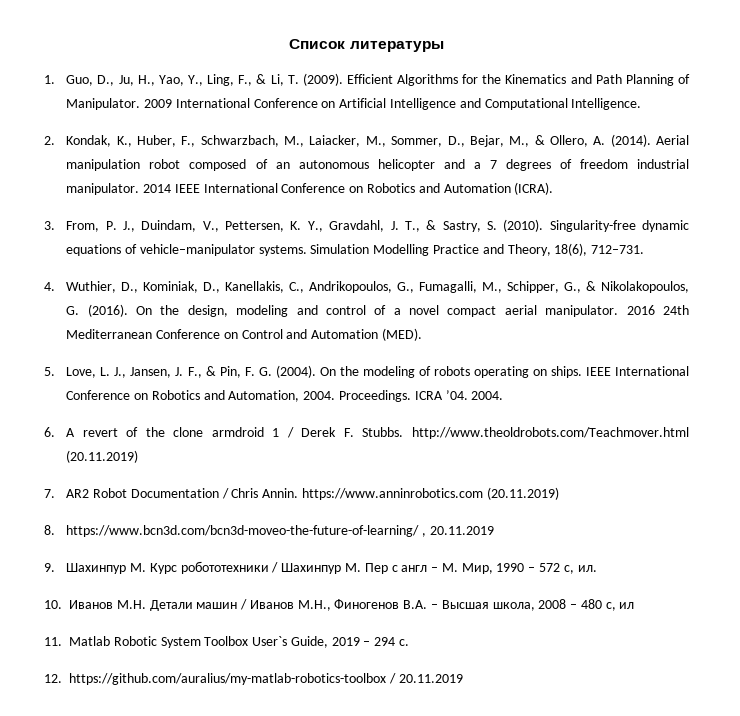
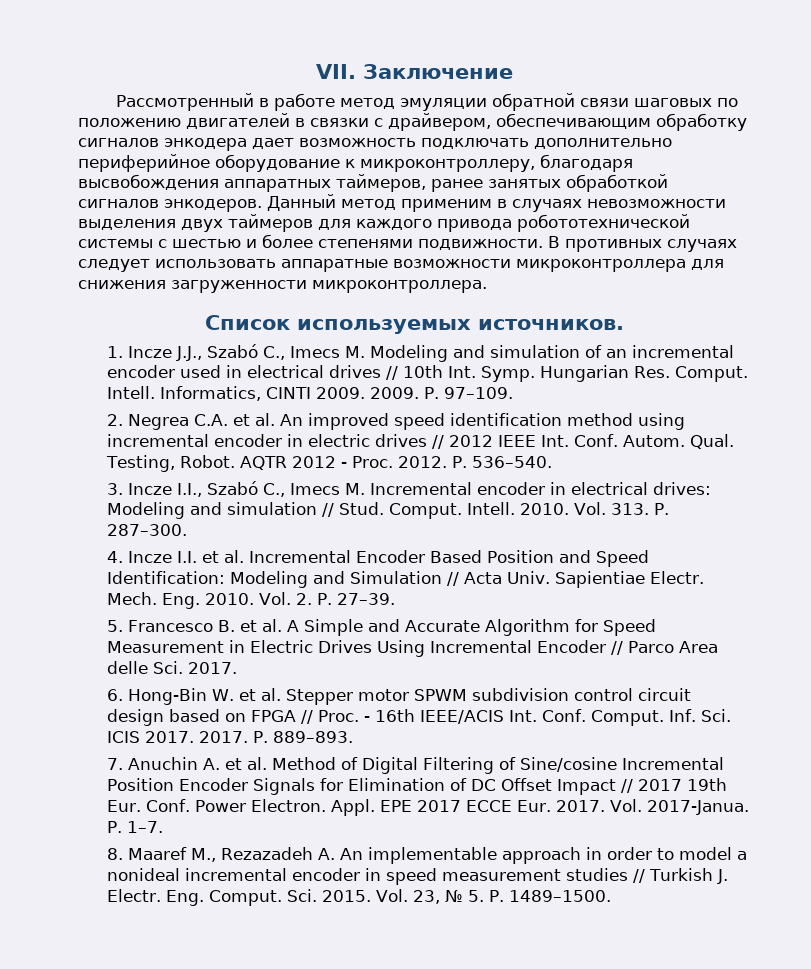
[289,39,444,52] [44,73,691,86] [66,98,642,110] [44,134,689,147] [66,159,689,171] [66,182,554,195] [44,219,689,232] [66,243,645,256] [44,281,689,293] [66,304,689,317] [66,328,423,341] [44,365,689,378] [66,390,504,402] [44,427,690,439] [66,450,139,463] [44,487,559,500] [44,525,494,537] [44,561,597,574] [44,599,635,611] [44,636,410,648] [44,673,463,685] Список литературы // 1. Guo, D., Ju, H., Yao, Y., Ling, F., & Li, T. (2009). Efficient Algorithms for the Kinematics and Path Planning of Manipulator. 2009 International Conference on Artificial Intelligence and Computational Intelligence. // 2. Kondak, K., Huber, F., Schwarzbach, M., Laiacker, M., Sommer, D., Bejar, M., & Ollero, A. (2014). Aerial manipulation robot composed of an autonomous helicopter and a 7 degrees of freedom industrial manipulator. 2014 IEEE International Conference on Robotics and Automation (ICRA). // 3. From, P. J., Duindam, V., Pettersen, K. Y., Gravdahl, J. T., & Sastry, S. (2010). Singularity-free dynamic equations of vehicle–manipulator systems. Simulation Modelling Practice and Theory, 18(6), 712–731. // 4. Wuthier, D., Kominiak, D., Kanellakis, C., Andrikopoulos, G., Fumagalli, M., Schipper, G., & Nikolakopoulos, G. (2016). On the design, modeling and control of a novel compact aerial manipulator. 2016 24th Mediterranean Conference on Control and Automation (MED). // 5. Love, L. J., Jansen, J. F., & Pin, F. G. (2004). On the modeling of robots operating on ships. IEEE International Conference on Robotics and Automation, 2004. Proceedings. ICRA ’04. 2004. // 6. A revert of the clone armdroid 1 / Derek F. Stubbs. http://www.theoldrobots.com/Teachmover.html (20.11.2019) // 7. AR2 Robot Documentation / Chris Annin. https://www.anninrobotics.com (20.11.2019) // 8. https://www.bcn3d.com/bcn3d-moveo-the-future-of-learning/ , 20.11.2019 // 9. Шахинпур М. Курс робототехники / Шахинпур М. Пер с англ – М. Мир, 1990 – 572 с, ил. // 10. Иванов М.Н. Детали машин / Иванов М.Н., Финогенов В.А. – Высшая школа, 2008 – 480 с, ил // 11. Matlab Robotic System Toolbox User`s Guide, 2019 – 294 с. // 12. https://github.com/auralius/my-matlab-robotics-toolbox / 20.11.2019 -> [316,64,513,79] [116,93,739,111] [78,113,747,131] [78,138,672,151] [78,154,633,172] [78,174,668,192] [78,194,726,212] [78,214,690,232] [78,234,737,252] [78,259,724,272] [78,280,487,293] [205,315,624,334] [106,344,734,362] [106,365,748,382] [106,386,513,401] [106,413,685,430] [106,434,734,449] [105,455,552,472] [106,481,711,497] [106,502,669,519] [106,524,187,536] [106,550,649,567] [106,571,704,588] [106,592,395,609] [106,619,656,636] [106,640,718,657] [106,661,237,674] [106,688,691,705] [106,709,731,726] [106,731,353,743] [106,757,724,774] [106,778,727,795] [106,799,749,816] [106,821,163,833] [106,847,747,864] [106,868,728,885] [106,889,611,906] VII. Заключение // Рассмотренный в работе метод эмуляции обратной связи шаговых по положению двигателей в связки с драйвером, обеспечивающим обработку сигналов энкодера дает возможность подключать дополнительно периферийное оборудование к микроконтроллеру, благодаря высвобождения аппаратных таймеров, ранее занятых обработкой сигналов энкодеров. Данный метод применим в случаях невозможности выделения двух таймеров для каждого привода робототехнической системы с шестью и более степенями подвижности. В противных случаях следует использовать аппаратные возможности микроконтроллера для снижения загруженности микроконтроллера. // Список используемых источников. // 1. Incze J.J., Szabó C., Imecs M. Modeling and simulation of an incremental encoder used in electrical drives // 10th Int. Symp. Hungarian Res. Comput. Intell. Informatics, CINTI 2009. 2009. P. 97–109. // 2. Negrea C.A. et al. An improved speed identification method using incremental encoder in electric drives // 2012 IEEE Int. Conf. Autom. Qual. Testing, Robot. AQTR 2012 - Proc. 2012. P. 536–540. // 3. Incze I.I., Szabó C., Imecs M. Incremental encoder in electrical drives: Modeling and simulation // Stud. Comput. Intell. 2010. Vol. 313. P. 287–300. // 4. Incze I.I. et al. Incremental Encoder Based Position and Speed Identification: Modeling and Simulation // Acta Univ. Sapientiae Electr. Mech. Eng. 2010. Vol. 2. P. 27–39. // 5. Francesco B. et al. A Simple and Accurate Algorithm for Speed Measurement in Electric Drives Using Incremental Encoder // Parco Area delle Sci. 2017. // 6. Hong-Bin W. et al. Stepper motor SPWM subdivision control circuit design based on FPGA // Proc. - 16th IEEE/ACIS Int. Conf. Comput. Inf. Sci. ICIS 2017. 2017. P. 889–893. // 7. Anuchin A. et al. Method of Digital Filtering of Sine/cosine Incremental Position Encoder Signals for Elimination of DC Offset Impact // 2017 19th Eur. Conf. Power Electron. Appl. EPE 2017 ECCE Eur. 2017. Vol. 2017-Janua. P. 1–7. // 8. Maaref M., Rezazadeh A. An implementable approach in order to model a nonideal incremental encoder in speed measurement studies // Turkish J. Electr. Eng. Comput. Sci. 2015. Vol. 23, № 5. P. 1489–1500.

